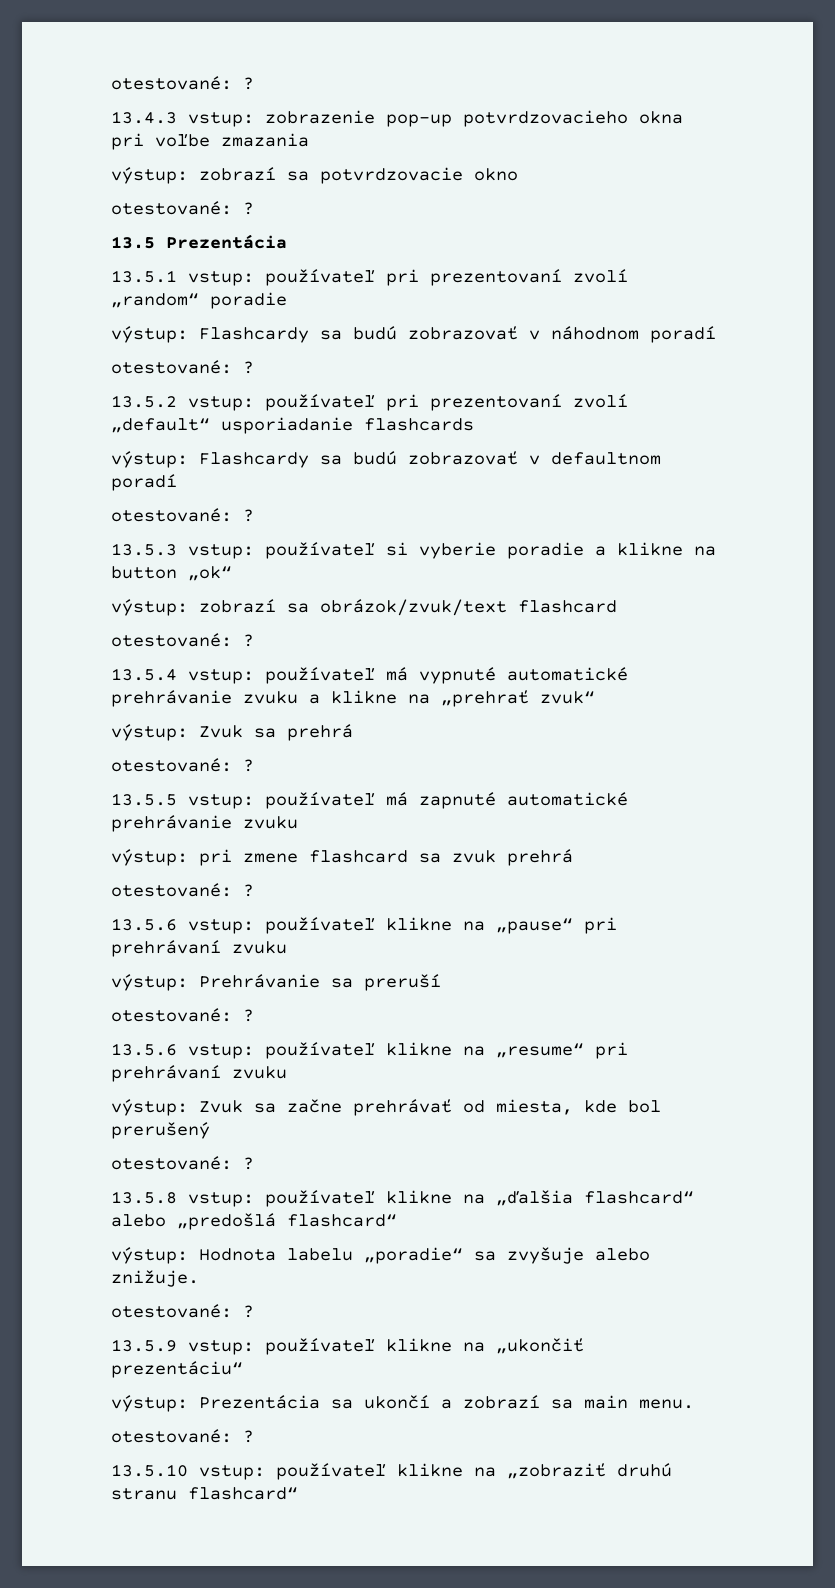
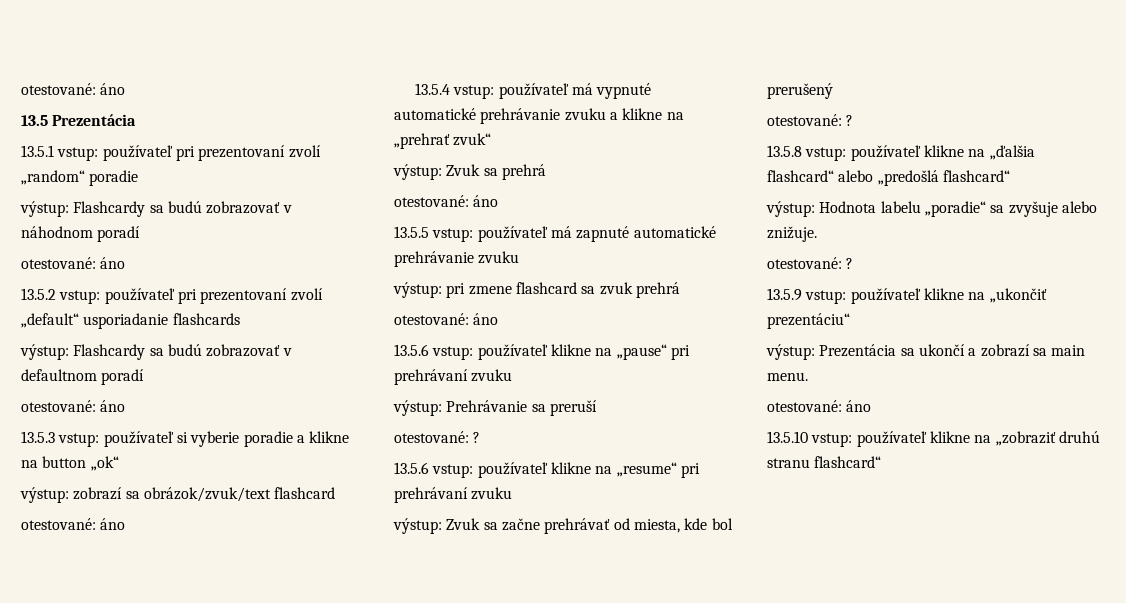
[111,76,254,90] [111,110,683,127] [111,133,309,150] [111,167,518,184] [111,201,254,215] otestované: ? // 13.4.3 vstup: zobrazenie pop-up potvrdzovacieho okna pri voľbe zmazania // výstup: zobrazí sa potvrdzovacie okno // otestované: ? -> [21,83,126,95] otestované: áno
[243,361,254,374] ? -> [100,257,126,269] áno
[243,509,254,522] ? -> [100,400,126,412] áno
[243,634,254,647] ? -> [100,518,126,530] áno
[243,759,254,772] ? -> [473,195,499,207] áno
[243,884,254,897] ? -> [473,313,499,325] áno
[243,1430,254,1443] ? -> [846,400,872,412] áno

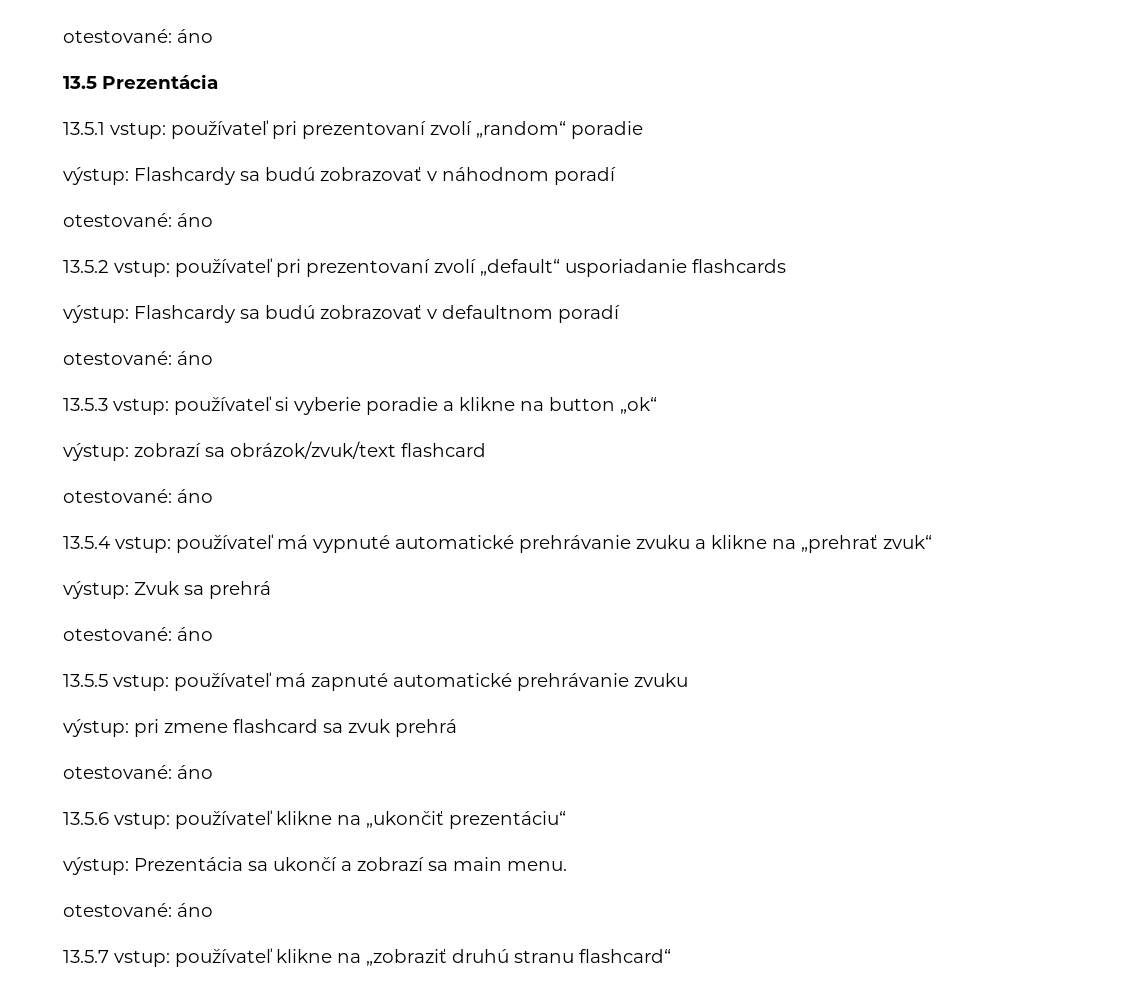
[616,344,690,360] [394,369,513,385] [393,400,597,416] [394,431,481,443] [394,462,700,478] [394,487,513,503] [393,518,733,534] [767,83,833,99] [767,114,854,126] [767,145,1035,161] [767,170,1010,186] [766,201,1097,217] [767,226,817,242] [767,257,854,269] [767,288,986,304] „pause“ pri prehrávaní zvuku // výstup: Prehrávanie sa preruší // otestované: ? // 13.5.6 vstup: používateľ klikne na „resume“ pri prehrávaní zvuku // výstup: Zvuk sa začne prehrávať od miesta, kde bol prerušený // otestované: ? // 13.5.8 vstup: používateľ klikne na „ďalšia flashcard“ alebo „predošlá flashcard“ // výstup: Hodnota labelu „poradie“ sa zvyšuje alebo znižuje. // otestované: ? // 13.5.9 vstup: používateľ klikne na -> (361, 820) none
[767,431,808,443] 13.5.10 -> [63,950,109,963] 13.5.7

